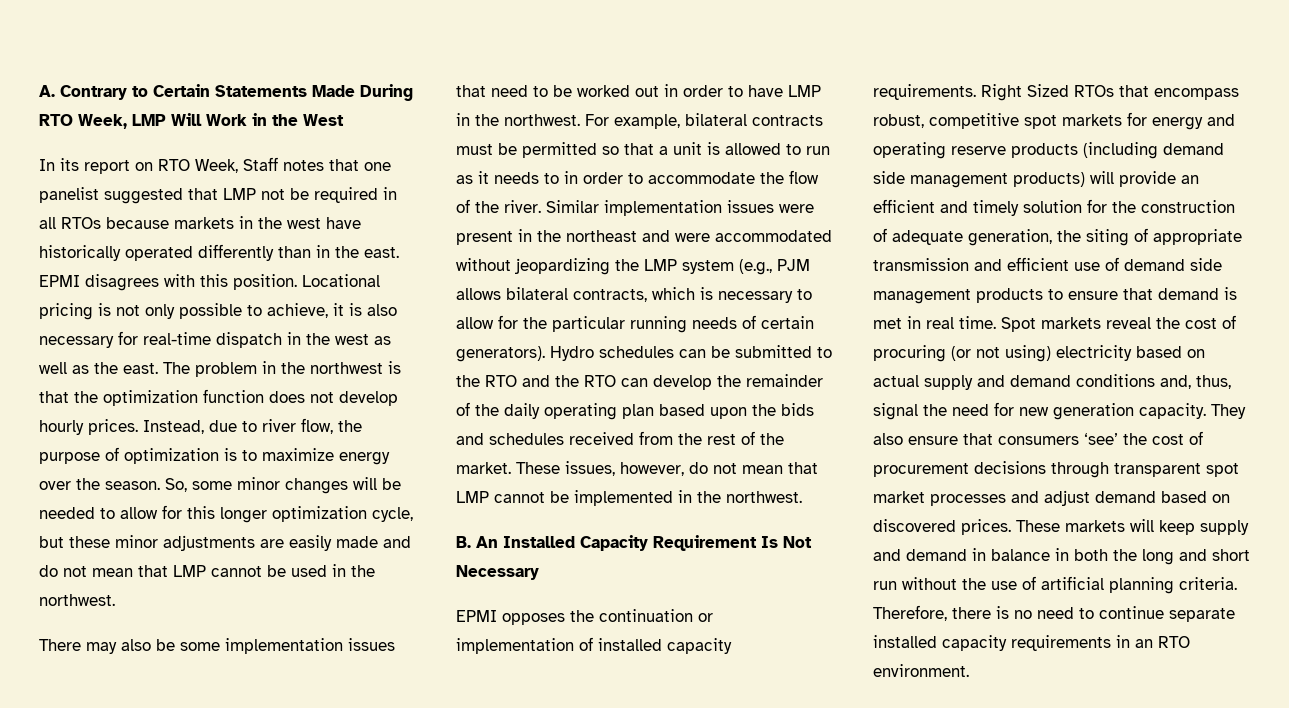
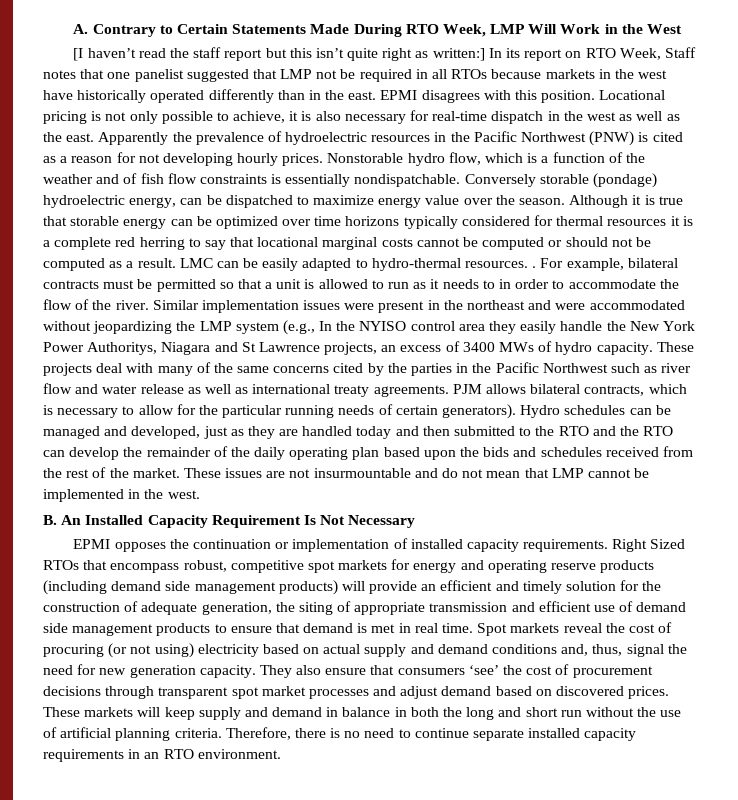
(344, 120) none -> [73,47,485,61] [I haven’t read the staff report but this isn’t quite right as written:]
[163,361,401,377] [39,389,398,406] [39,418,362,435] [39,447,237,464] The problem in the northwest is that the optimization function does not develop hourly prices. Instead, due to river flow, the purpose of optimization is -> [98,131,683,146] [43,152,645,166] [43,173,658,188] [43,195,293,208] Apparently the prevalence of hydroelectric resources in the Pacific Northwest (PNW) is cited as a reason for not developing hourly prices. Nonstorable hydro flow, which is a function of the weather and of fish flow constraints is essentially nondispatchable. Conversely storable (pondage) hydroelectric energy, can be dispatched
(390, 458) none -> [425,195,460,205] value
[165,477,401,494] [39,505,413,523] [39,535,411,551] [39,564,375,577] [39,594,115,606] [39,638,395,654] [456,84,821,97] [456,113,580,126] So, some minor changes will be needed to allow for this longer optimization cycle, but these minor adjustments are easily made and do not mean that LMP cannot be used in the northwest. // There may also be some implementation issues that need to be worked out in order to have LMP in the northwest. -> [569,195,683,208] [43,215,693,229] [43,237,651,250] [43,258,537,271] Although it is true that storable energy can be optimized over time horizons typically considered for thermal resources it is a complete red herring to say that locational marginal costs cannot be computed or should not be computed as a result. LMC can be easily adapted to hydro-thermal resources. .
(772, 267) none -> [319,321,695,334] [43,341,694,355] [43,362,692,376] [43,383,449,397] In the NYISO control area they easily handle the New York Power Authoritys, Niagara and St Lawrence projects, an excess of 3400 MWs of hydro capacity. These projects deal with many of the same concerns cited by the parties in the Pacific Northwest such as river flow and water release as well as international treaty agreements.
(730, 352) none -> [43,426,450,439] managed and developed, just as they are handled today and then
[565,461,684,476] issues, however, -> [225,468,438,478] issues are not insurmountable and
[726,491,802,503] northwest. -> [167,490,200,499] west.

